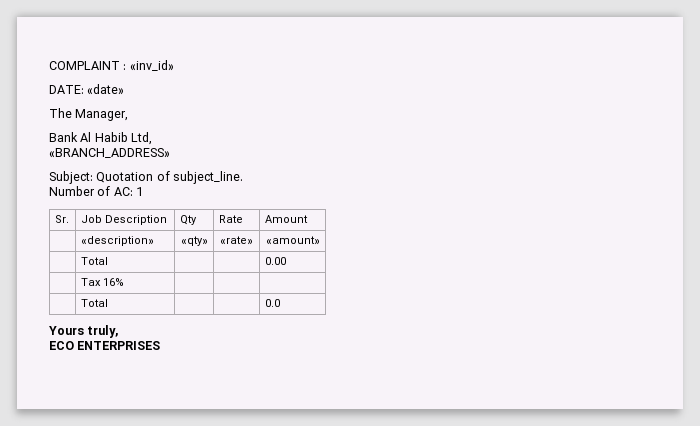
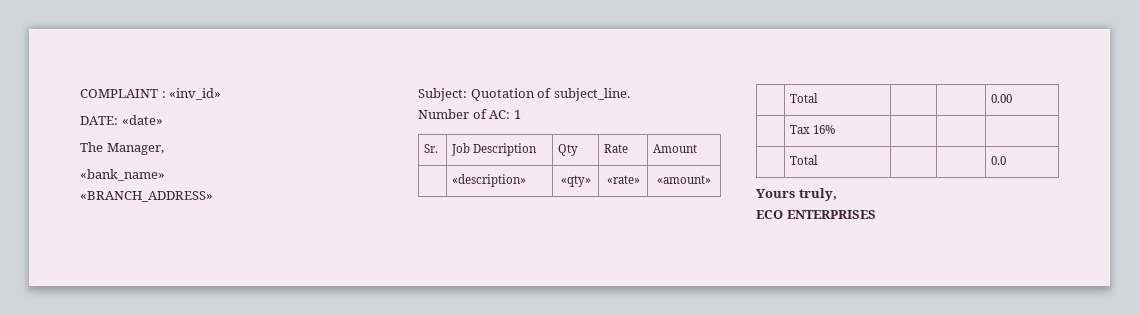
[49,132,153,145] Bank Al Habib Ltd, -> [80,169,165,181] «bank_name»

